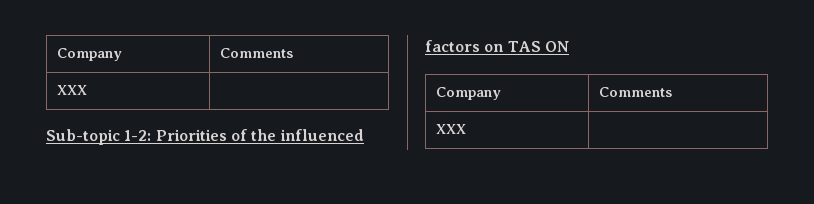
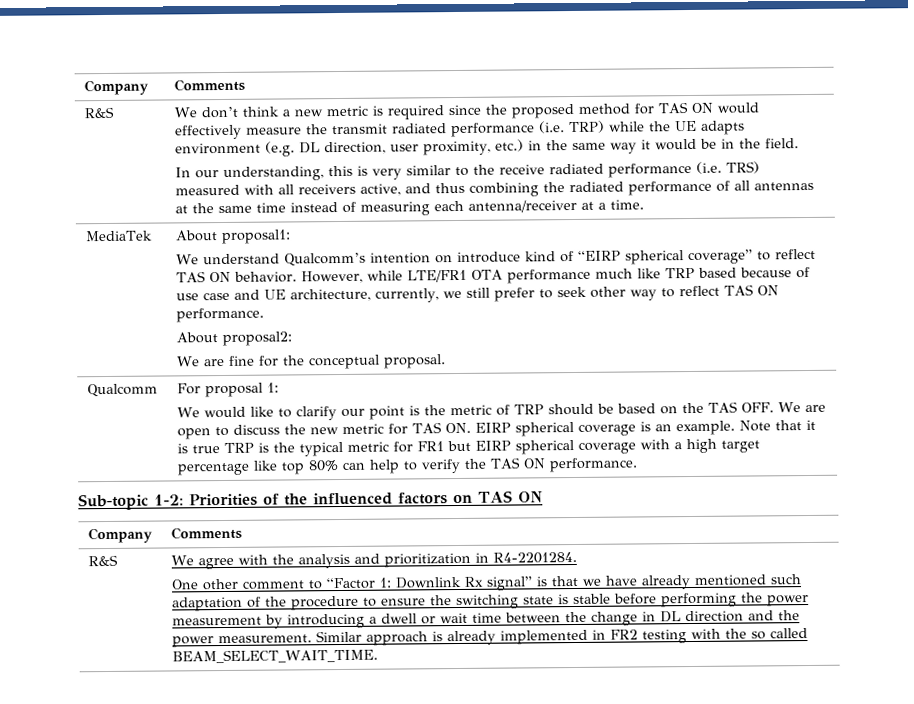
[56,48,122,61] [219,48,293,58] [56,85,87,95] Company | Comments // XXX | -> [83,79,149,96] [173,78,245,92] [83,106,114,119] [173,102,759,120] [174,120,745,140] [174,138,799,157] [174,161,760,181] [174,180,814,197] [174,199,644,216] [84,230,153,242] [174,229,291,245] [175,248,816,267] [175,266,810,284] [175,284,779,303] [175,307,264,323] [175,331,292,347] [176,354,446,370] [86,383,158,398] [176,382,279,398] [176,401,826,421] [176,419,816,440] [176,438,760,457] [176,457,638,476] Company | Comments // R&S | We don’t think a new metric is required since the proposed method for TAS ON would effectively measure the transmit radiated performance (i.e. TRP) while the UE adapts environment (e.g. DL direction, user proximity, etc.) in the same way it would be in the field. // In our understanding, this is very similar to the receive radiated performance (i.e. TRS) measured with all receivers active, and thus combining the radiated performance of all antennas at the same time instead of measuring each antenna/receiver at a time. // MediaTek | About proposal1: // We understand Qualcomm’s intention on introduce kind of “EIRP spherical coverage” to reflect TAS ON behavior. However, while LTE/FR1 OTA performance much like TRP based because of use case and UE architecture, currently, we still prefer to seek other way to reflect TAS ON performance. // About proposal2: // We are fine for the conceptual proposal. // Qualcomm | For proposal 1: // We would like to clarify our point is the metric of TRP should be based on the TAS OFF. We are open to discuss the new metric for TAS ON. EIRP spherical coverage is an example. Note that it is true TRP is the typical metric for FR1 but EIRP spherical coverage with a high target percentage like top 80% can help to verify the TAS ON performance.
[435,124,466,134] XXX | -> [87,554,118,567] [170,551,577,570] [170,574,801,591] [171,592,809,612] [171,610,800,629] [171,628,808,648] [171,648,378,664] R&S | We agree with the analysis and prioritization in R4-2201284. // One other comment to “Factor 1: Downlink Rx signal” is that we have already mentioned such adaptation of the procedure to ensure the switching state is stable before performing the power measurement by introducing a dwell or wait time between the change in DL direction and the power measurement. Similar approach is already implemented in FR2 testing with the so called BEAM_SELECT_WAIT_TIME.

